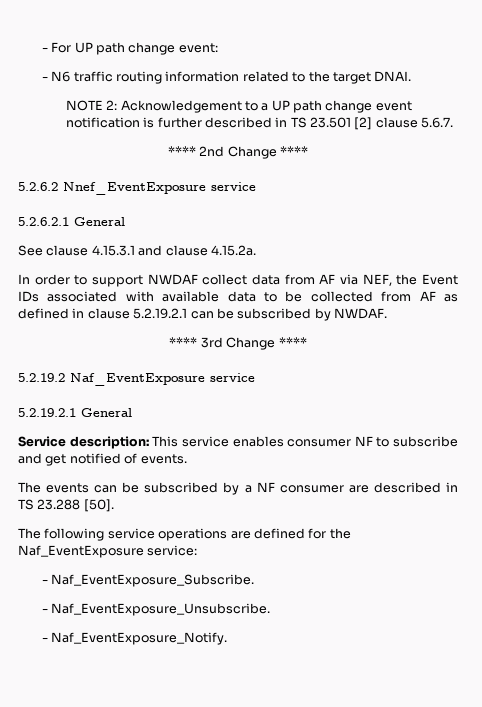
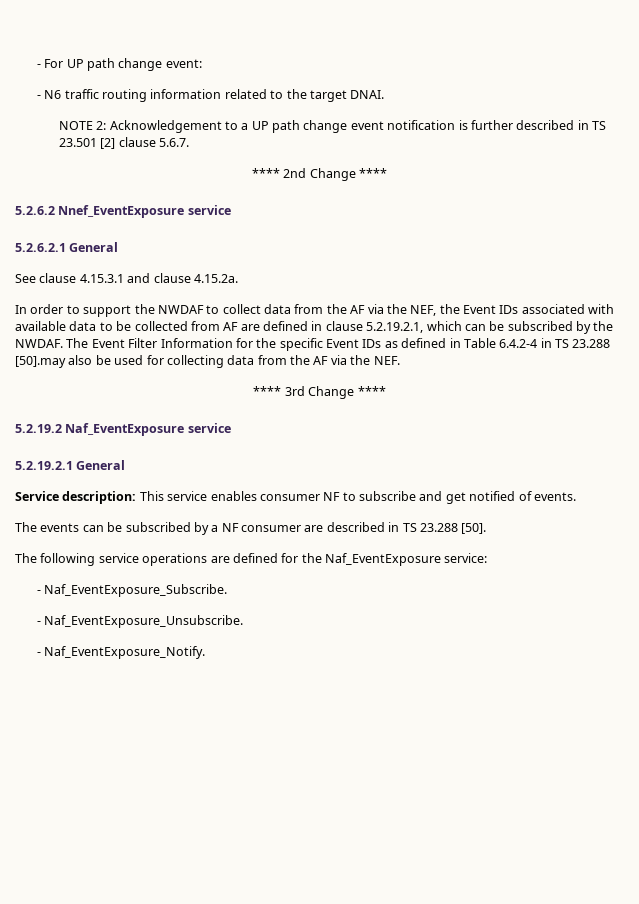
[147,274,198,285] NWDAF -> [134,304,220,314] the NWDAF to
[319,274,359,285] AF via -> [326,304,407,314] the AF via the
[443,294,458,302] as -> [240,324,260,331] are
[133,308,331,321] 5.2.19.2.1 can be subscribed by -> [366,321,614,334] 5.2.19.2.1, which can be subscribed by the
(387, 313) none -> [66,338,611,351] [15,355,400,368] The Event Filter Information for the specific Event IDs as defined in Table 6.4.2-4 in TS 23.288 [50].may also be used for collecting data from the AF via the NEF.

